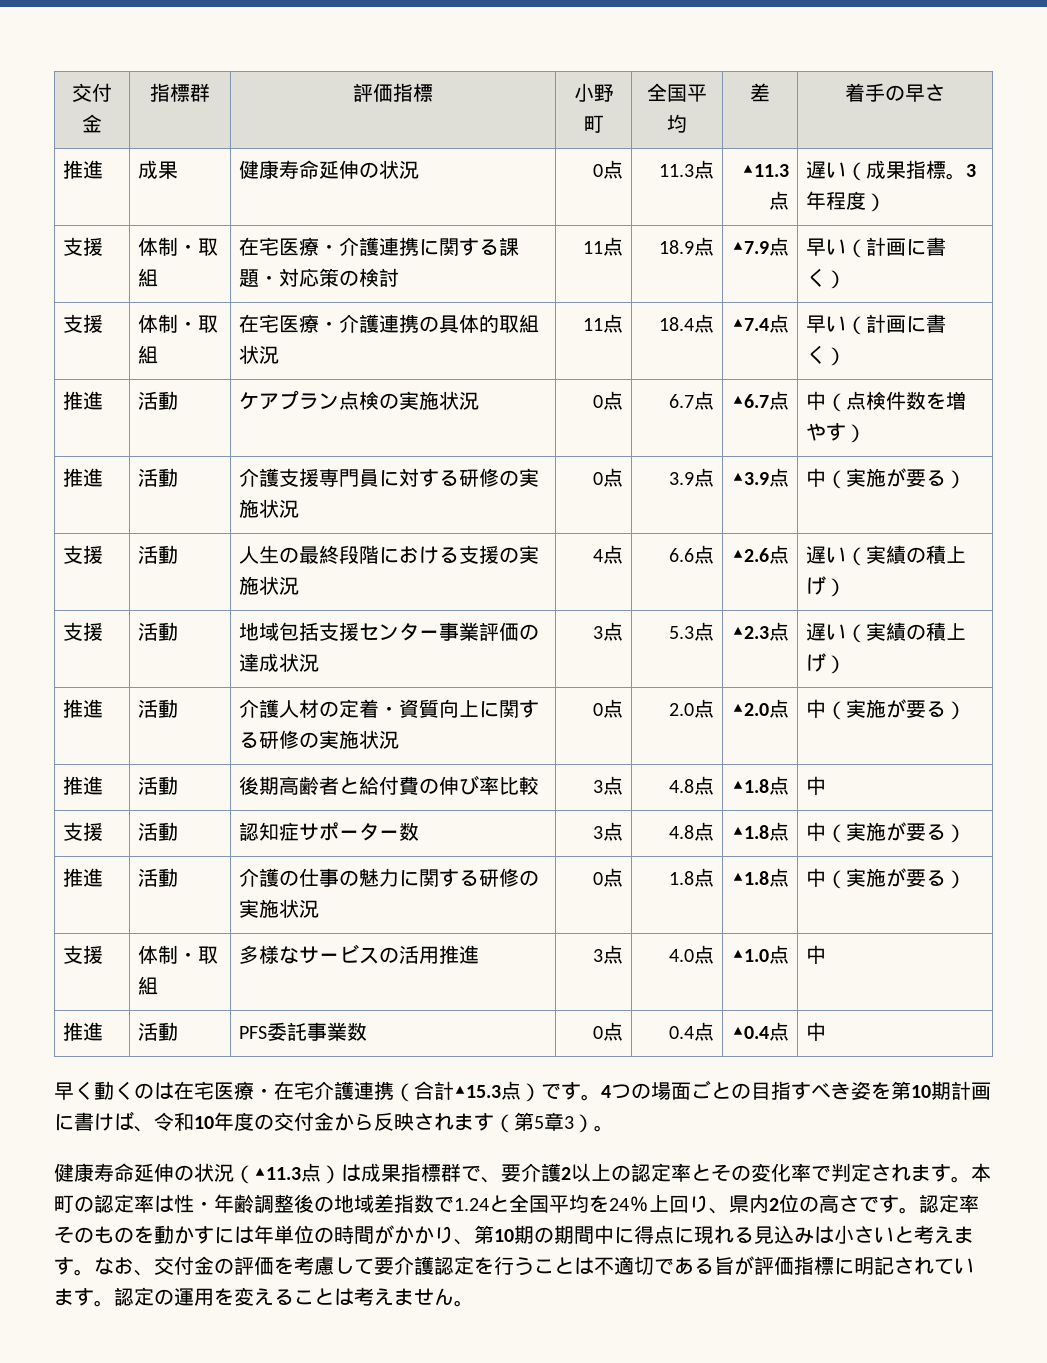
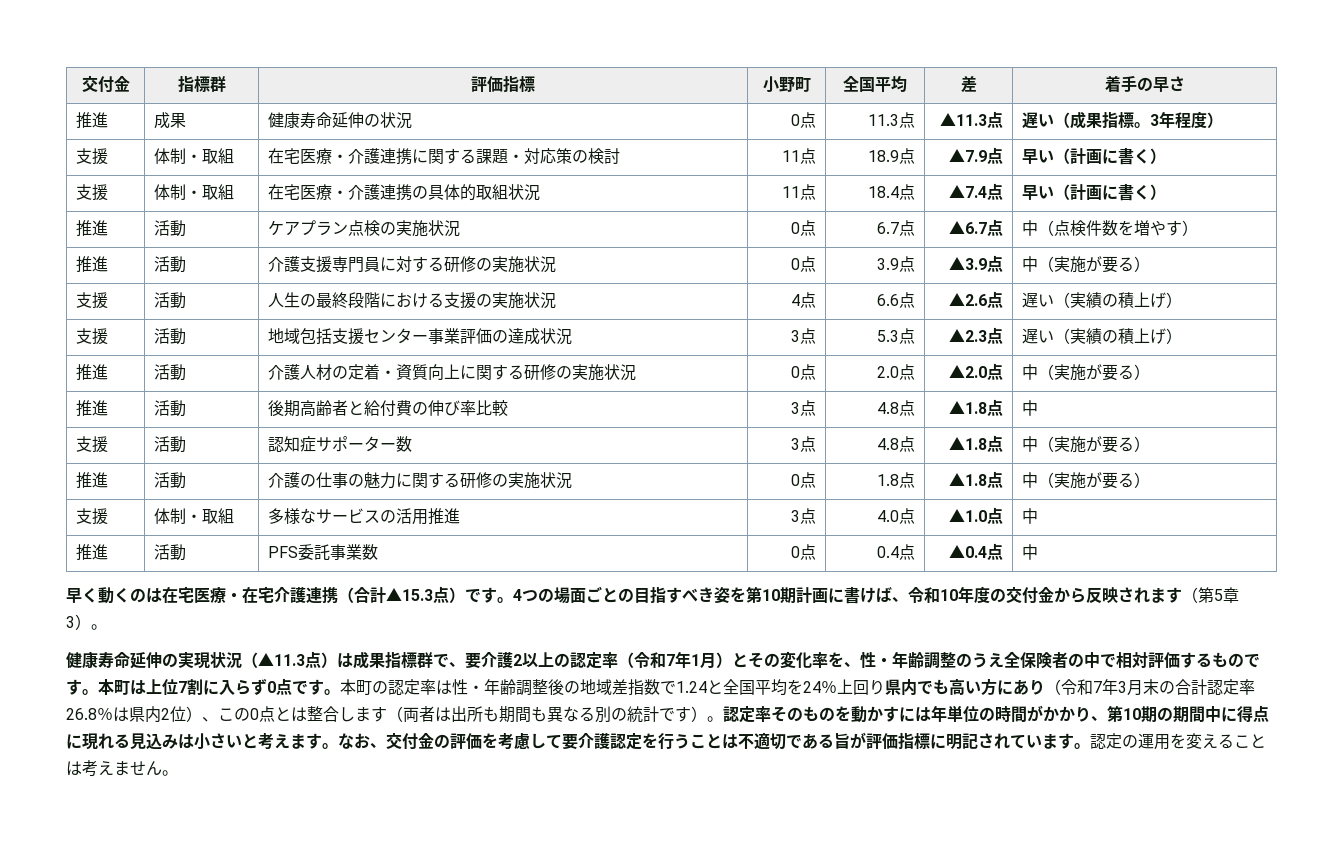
(194, 1173) none -> [178,652,210,669] 実現
[691,1163,931,1182] とその変化率で判定されま -> [618,651,1260,669] [66,678,308,695] （令和7年1月）とその変化率を、性・年齢調整のうえ全保険者の中で相対評価するものです。本町は上位7割に入らず0点で
[709,1194,899,1214] 、県内2位の高さです -> [885,678,1255,696] [66,706,707,723] 県内でも高い方にあり（令和7年3月末の合計認定率26.8％は県内2位）、この0点とは整合します（両者は出所も期間も異なる別の統計です）

